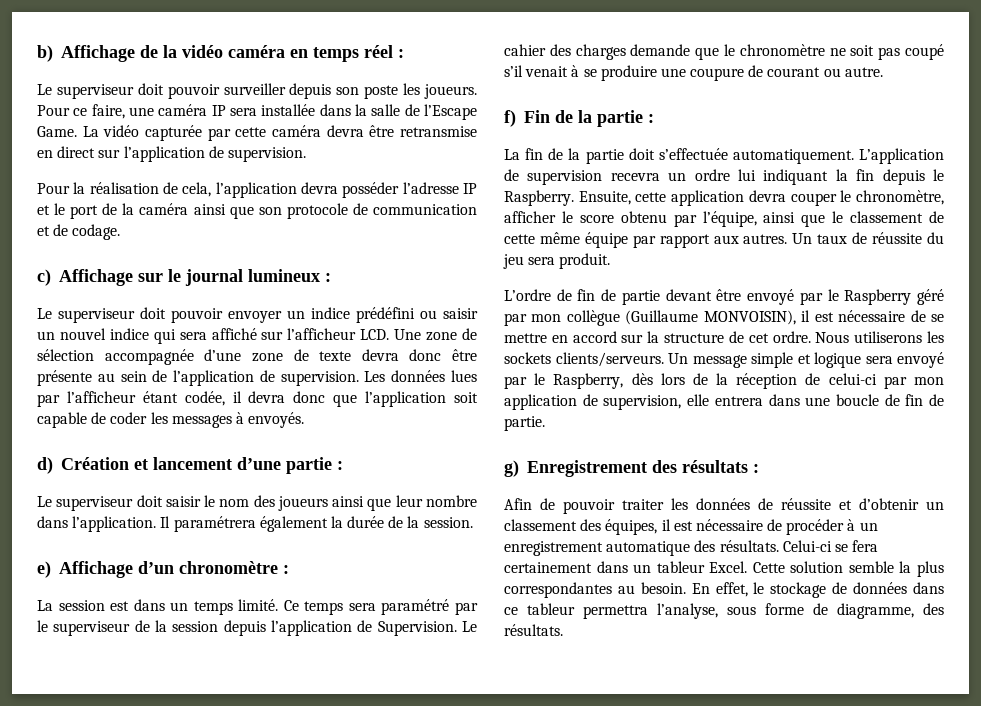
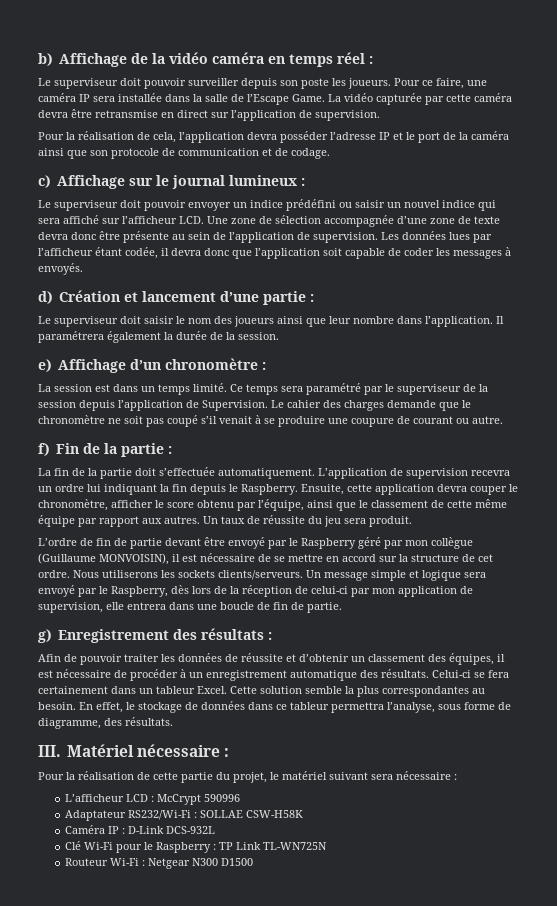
(563, 630) none -> [38,744,229,757] [38,771,457,783] [64,794,240,805] [64,810,303,821] [64,825,215,834] [64,841,327,853] [64,858,253,869] // III. Matériel nécessaire : // Pour la réalisation de cette partie du projet, le matériel suivant sera nécessaire : // L’afficheur LCD : McCrypt 590996 // Adaptateur RS232/Wi-Fi : SOLLAE CSW-H58K // Caméra IP : D-Link DCS-932L // Clé Wi-Fi pour le Raspberry : TP Link TL-WN725N // Routeur Wi-Fi : Netgear N300 D1500

